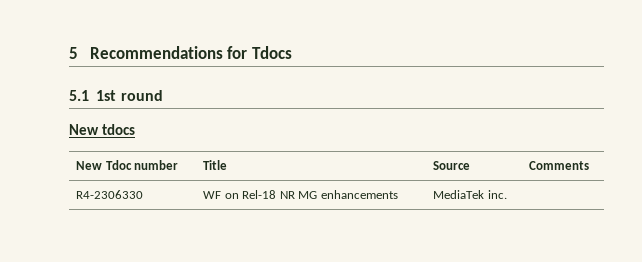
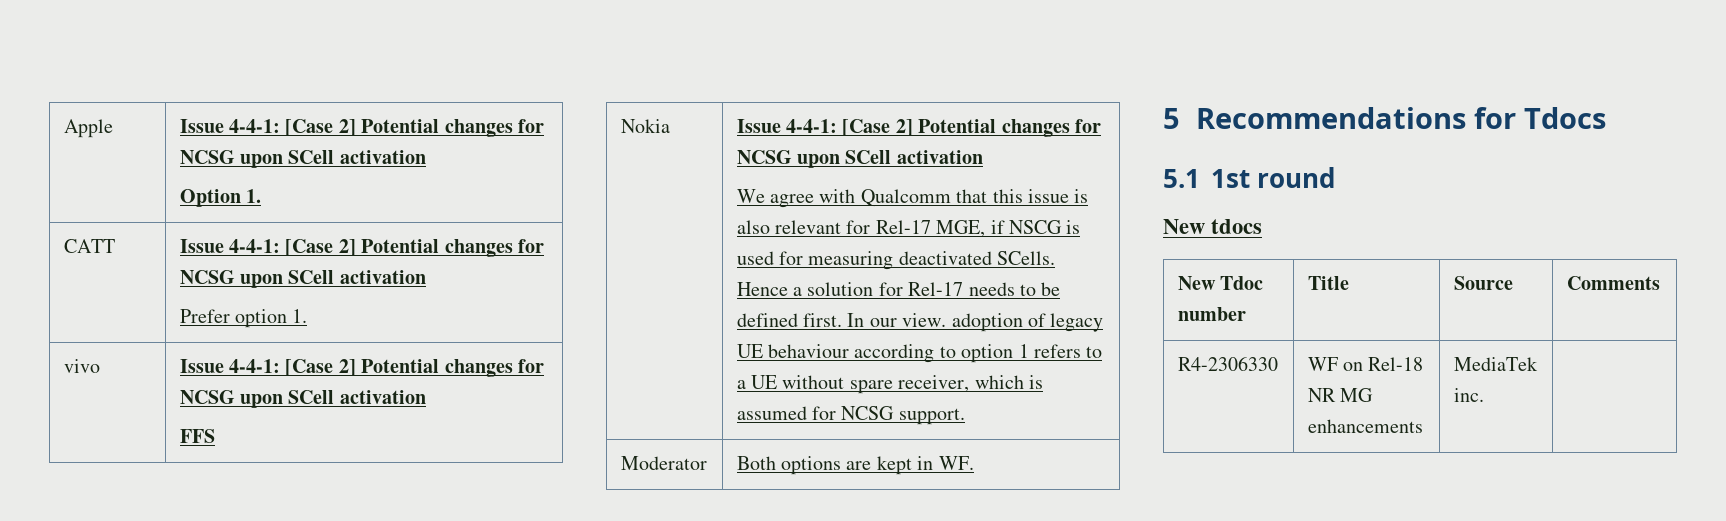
(69, 53) none -> [63,119,113,138] [179,119,545,137] [179,150,426,168] [179,189,262,207] [63,239,115,253] [179,239,545,257] [179,270,426,288] [179,309,308,328] [63,359,100,373] [179,359,545,377] [179,390,426,408] [179,429,215,443] [620,119,670,133] [736,119,1102,137] [736,150,983,168] [736,189,1089,208] [736,220,1081,237] [736,251,1056,270] [736,282,1061,296] [736,313,1104,332] [736,344,1103,363] [736,375,1044,394] [736,406,965,425] [620,456,707,470] [736,456,974,475] Apple | Issue 4-4-1: [Case 2] Potential changes for NCSG upon SCell activation // Option 1. // CATT | Issue 4-4-1: [Case 2] Potential changes for NCSG upon SCell activation // Prefer option 1. // vivo | Issue 4-4-1: [Case 2] Potential changes for NCSG upon SCell activation // FFS // Nokia | Issue 4-4-1: [Case 2] Potential changes for NCSG upon SCell activation // We agree with Qualcomm that this issue is also relevant for Rel-17 MGE, if NSCG is used for measuring deactivated SCells. Hence a solution for Rel-17 needs to be defined first. In our view. adoption of legacy UE behaviour according to option 1 refers to a UE without spare receiver, which is assumed for NCSG support. // Moderator | Both options are kept in WF. //

